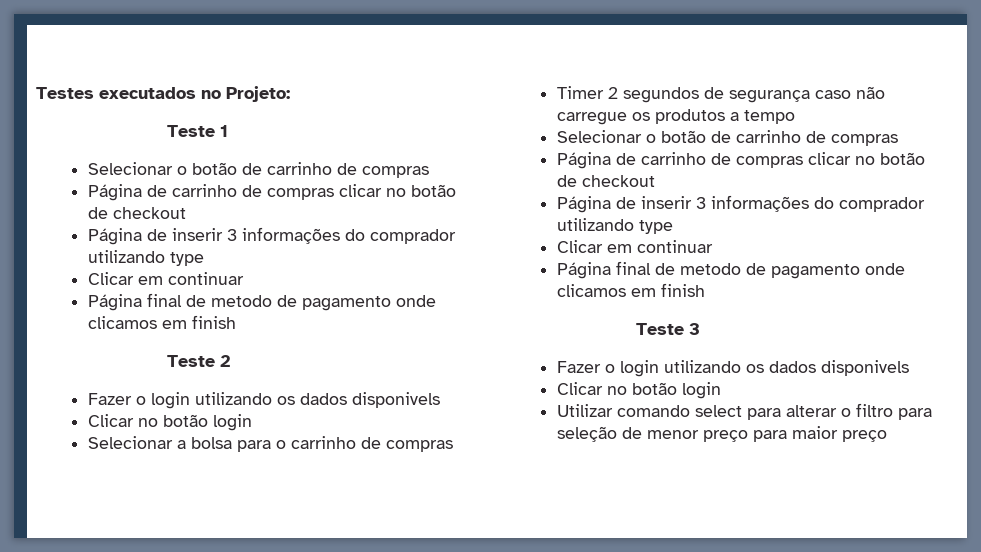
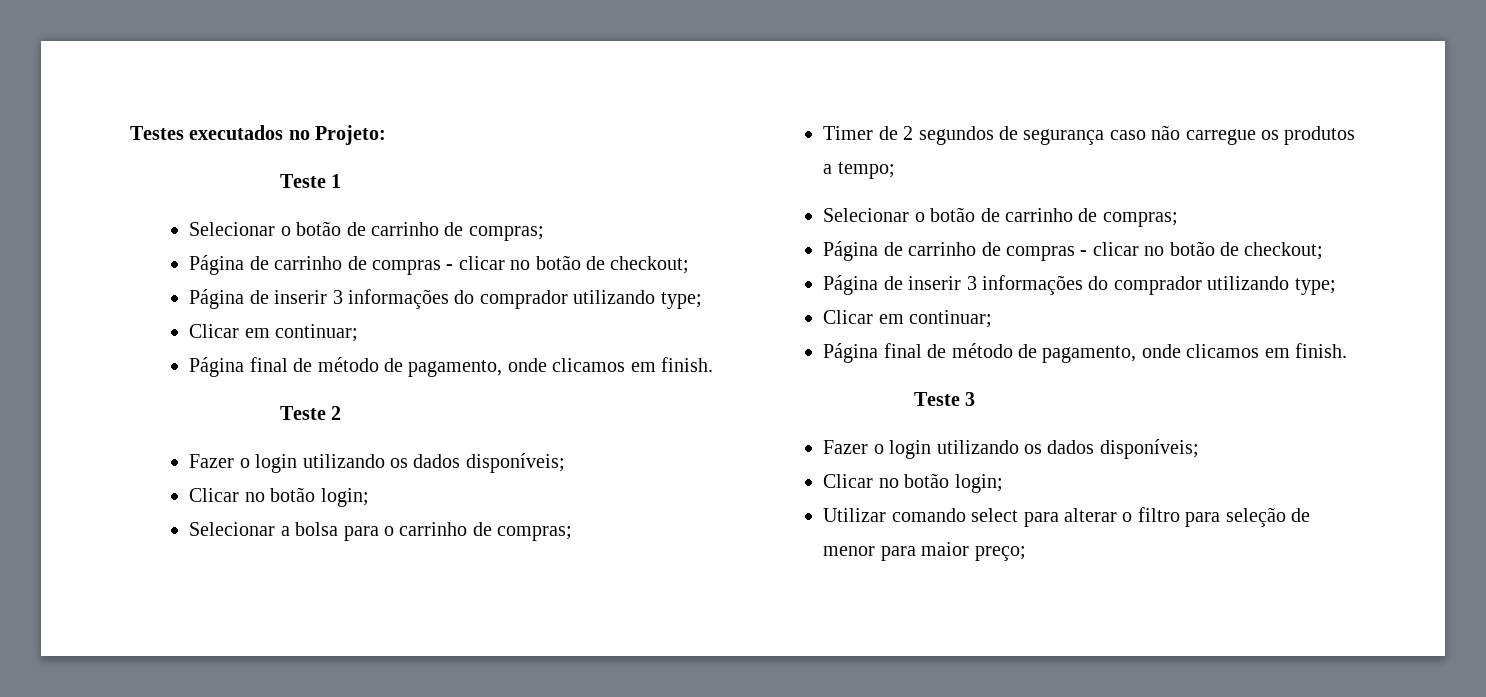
[362,166,430,178] [88,184,457,201] [88,207,187,219] [88,227,457,245] [88,250,205,266] [88,272,245,285] [88,293,437,311] [88,315,237,329] compras // Página de carrinho de compras clicar no botão de checkout // Página de inserir 3 informações do comprador utilizando type // Clicar em continuar // Página final de metodo de pagamento onde clicamos em finish -> [468,226,544,241] [189,255,690,275] [189,289,702,309] [189,324,359,342] [189,357,714,377] compras; // Página de carrinho de compras - clicar no botão de checkout; // Página de inserir 3 informações do comprador utilizando type; // Clicar em continuar; // Página final de método de pagamento, onde clicamos em finish.
[352,392,441,408] [88,414,253,431] disponivels // Clicar no botão login -> [465,453,565,473] [189,487,369,507] disponíveis; // Clicar no botão login;
[386,440,454,452] compras -> [497,526,573,541] compras;
(605, 92) none -> [878,126,898,140] de
[744,110,796,124] [557,130,899,146] [557,152,926,169] [557,175,656,187] [557,195,926,213] [557,218,674,234] [557,240,714,253] [557,261,906,279] [557,283,706,297] tempo // Selecionar o botão de carrinho de compras // Página de carrinho de compras clicar no botão de checkout // Página de inserir 3 informações do comprador utilizando type // Clicar em continuar // Página final de metodo de pagamento onde clicamos em finish -> [837,162,895,179] [823,207,1178,227] [823,241,1324,261] [823,275,1336,295] [823,310,993,328] [823,343,1348,363] tempo; // Selecionar o botão de carrinho de compras; // Página de carrinho de compras - clicar no botão de checkout; // Página de inserir 3 informações do comprador utilizando type; // Clicar em continuar; // Página final de método de pagamento, onde clicamos em finish.
[821,360,910,376] [557,382,722,399] disponivels // Clicar no botão login -> [1099,439,1199,459] [823,473,1003,493] disponíveis; // Clicar no botão login;
[703,430,749,442] preço -> (876, 551) none
[842,430,888,442] preço -> [974,546,1026,561] preço;

